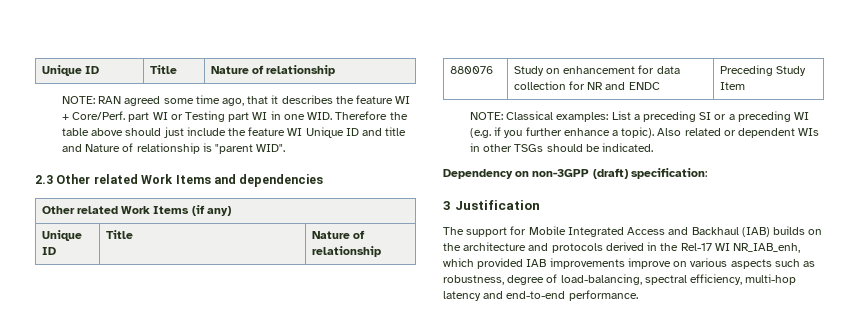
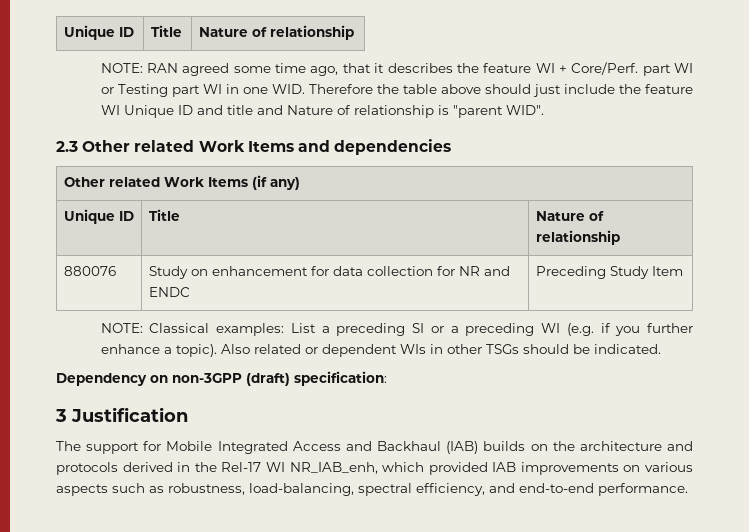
[627,258,671,269] improve -> (619, 468) none
[507,274,558,285] degree of -> (245, 489) none
[745,274,797,285] [443,291,481,301] multi-hop latency -> (485, 489) none

